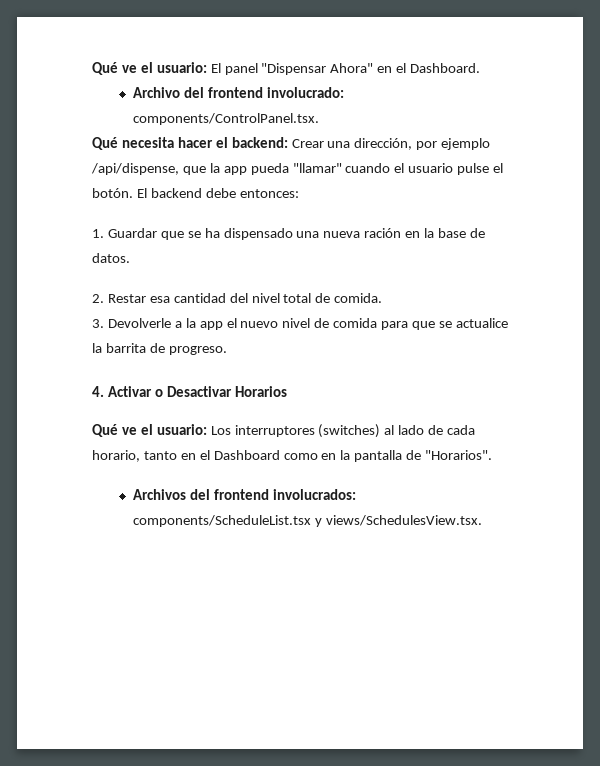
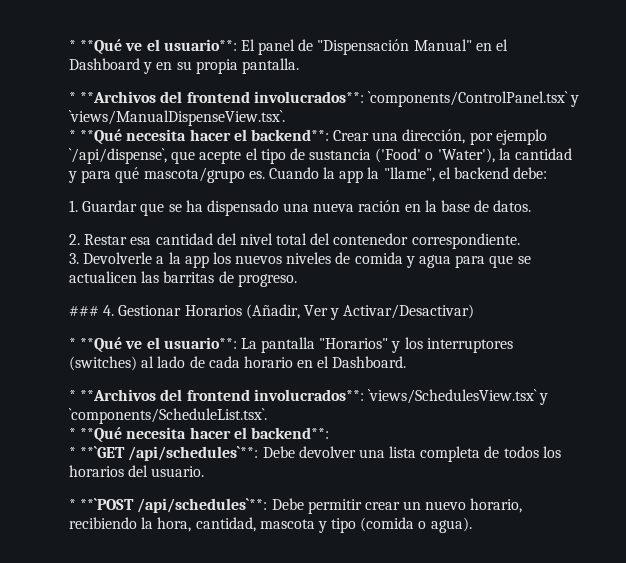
[92,62,207,75] Qué ve el usuario: -> [69,39,237,54] * **Qué ve el usuario**:
[261,63,481,75] [133,87,344,98] [133,113,320,125] [92,137,288,150] "Dispensar Ahora" en el Dashboard. // Archivo del frontend involucrado: components/ControlPanel.tsx. // Qué necesita hacer el backend: -> [298,39,509,55] [69,58,299,74] [69,91,580,107] [69,110,285,126] [69,129,329,144] de "Dispensación Manual" en el Dashboard y en su propia pantalla. // * **Archivos del frontend involucrados**: `components/ControlPanel.tsx` y `views/ManualDispenseView.tsx`. // * **Qué necesita hacer el backend**:
[91,163,504,175] [92,188,299,198] /api/dispense, que la app pueda "llamar" cuando el usuario pulse el botón. El backend debe entonces: -> [69,148,573,164] [68,167,548,183] `/api/dispense`, que acepte el tipo de sustancia ('Food' o 'Water'), la cantidad y para qué mascota/grupo es. Cuando la app la "llame", el backend debe:
[315,293,383,303] de comida. -> [310,233,520,249] del contenedor correspondiente.
[226,318,508,330] [92,343,227,355] [92,386,287,397] [92,424,231,437] el nuevo nivel de comida para que se actualice la barrita de progreso. // 4. Activar o Desactivar Horarios // Qué ve el usuario: Los -> [212,252,531,268] [69,271,297,287] [69,304,475,320] [69,337,423,353] los nuevos niveles de comida y agua para que se actualicen las barritas de progreso. // ### 4. Gestionar Horarios (Añadir, Ver y Activar/Desactivar) // * **Qué ve el usuario**: La pantalla "Horarios" y los
[92,450,493,462] [133,489,356,500] [133,515,482,527] horario, tanto en el Dashboard como en la pantalla de "Horarios". // Archivos del frontend involucrados: components/ScheduleList.tsx y views/SchedulesView.tsx. -> [243,356,407,368] [69,389,549,405] [69,408,267,424] [69,427,329,442] [69,446,561,462] [69,465,205,477] [69,498,523,514] [69,517,472,533] horario en el Dashboard. // * **Archivos del frontend involucrados**: `views/SchedulesView.tsx` y `components/ScheduleList.tsx`. // * **Qué necesita hacer el backend**: // * **`GET /api/schedules`**: Debe devolver una lista completa de todos los horarios del usuario. // * **`POST /api/schedules`**: Debe permitir crear un nuevo horario, recibiendo la hora, cantidad, mascota y tipo (comida o agua).

